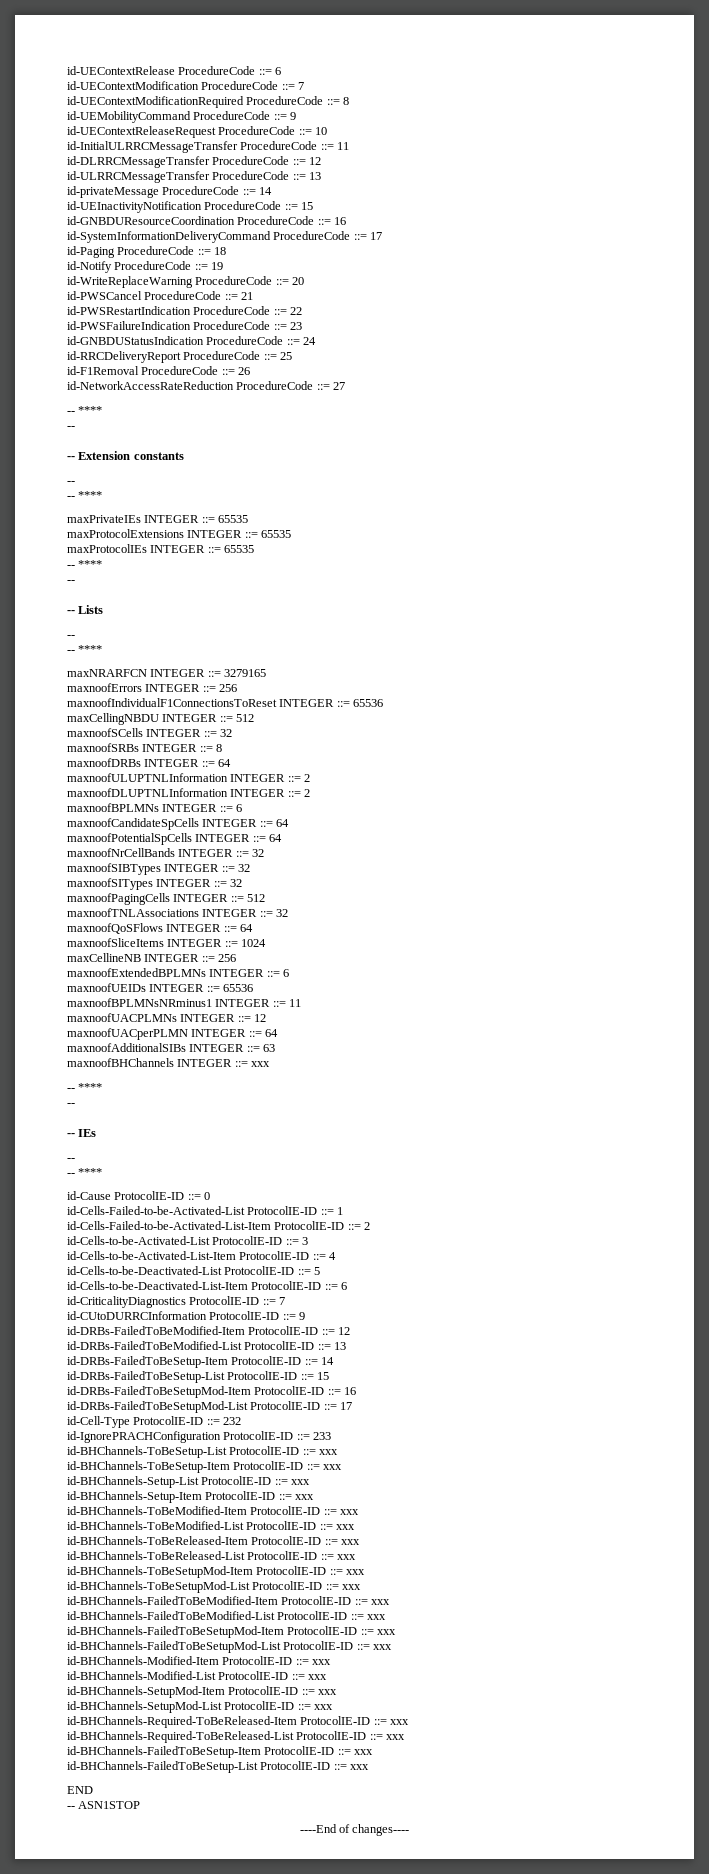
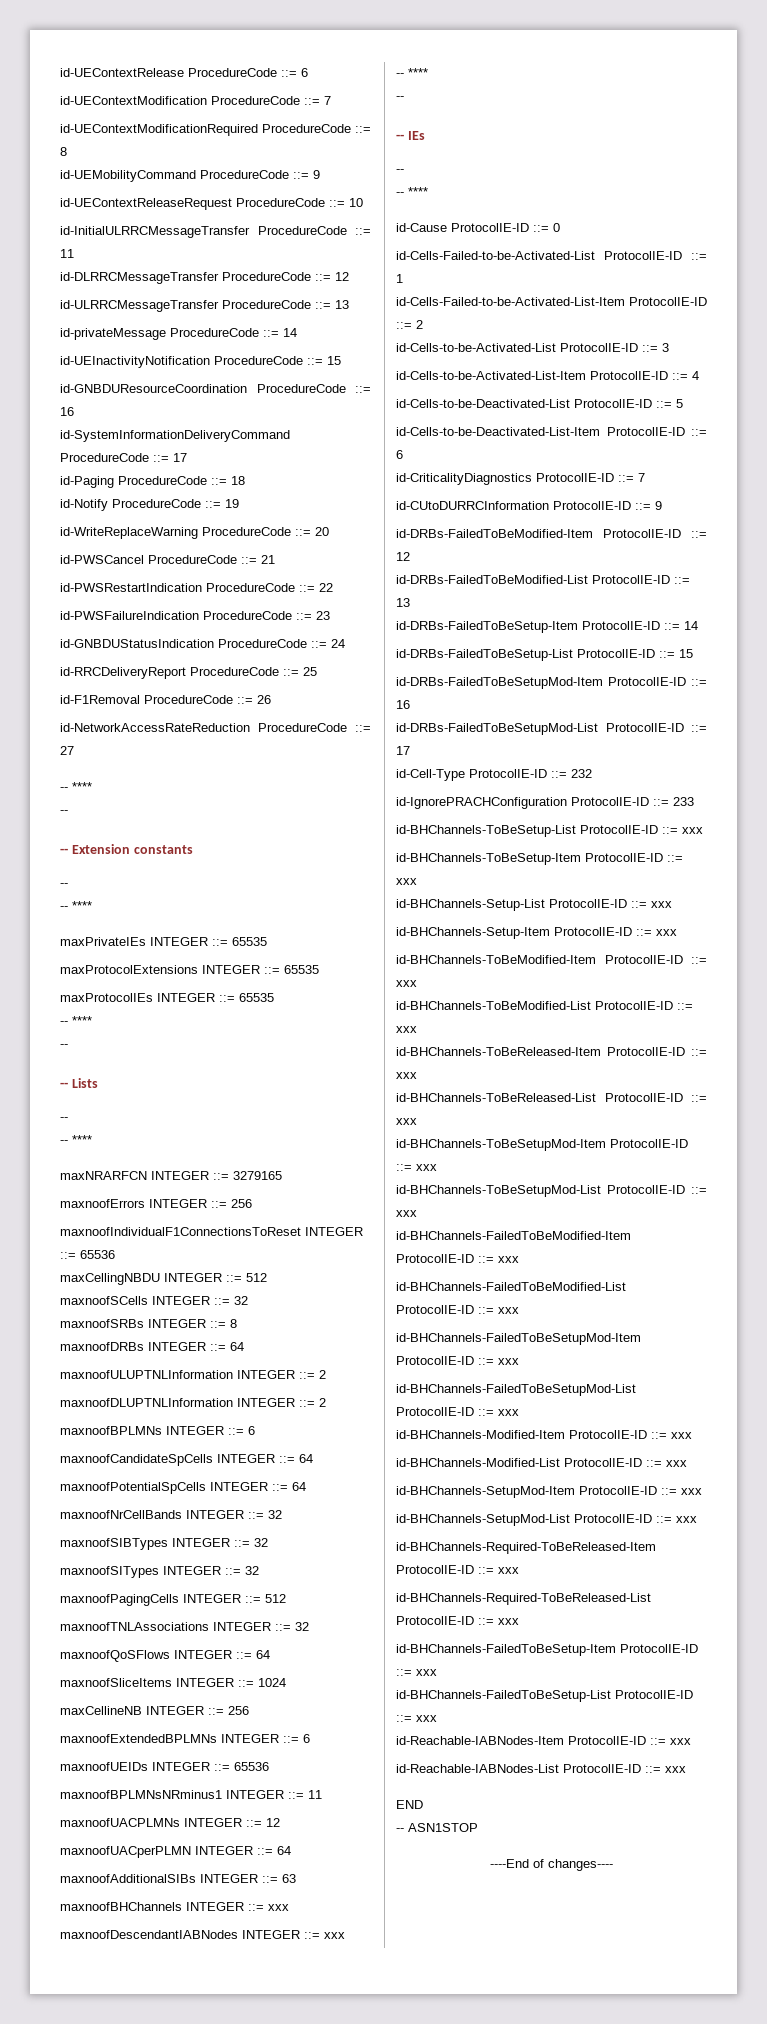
(271, 1064) none -> [60,1930,345,1939] // maxnoofDescendantIABNodes INTEGER ::= xxx
(370, 1767) none -> [396,1736,691,1745] [396,1764,686,1773] // id-Reachable-IABNodes-Item ProtocolIE-ID ::= xxx // id-Reachable-IABNodes-List ProtocolIE-ID ::= xxx

